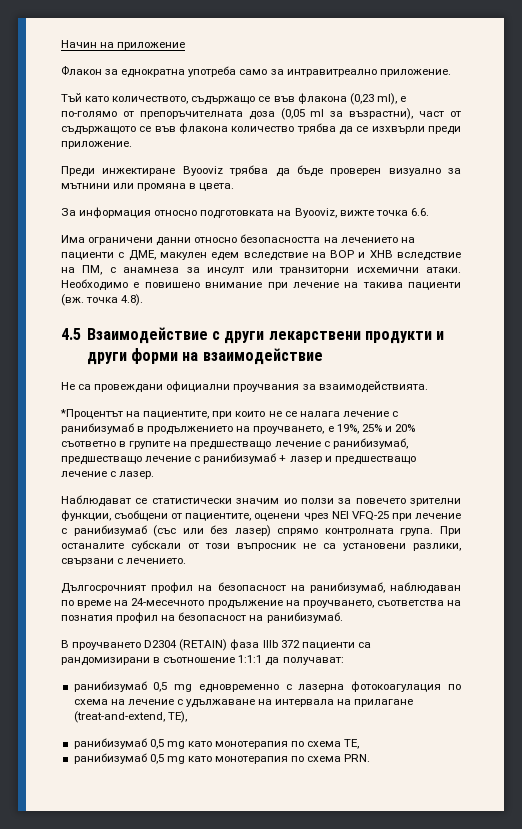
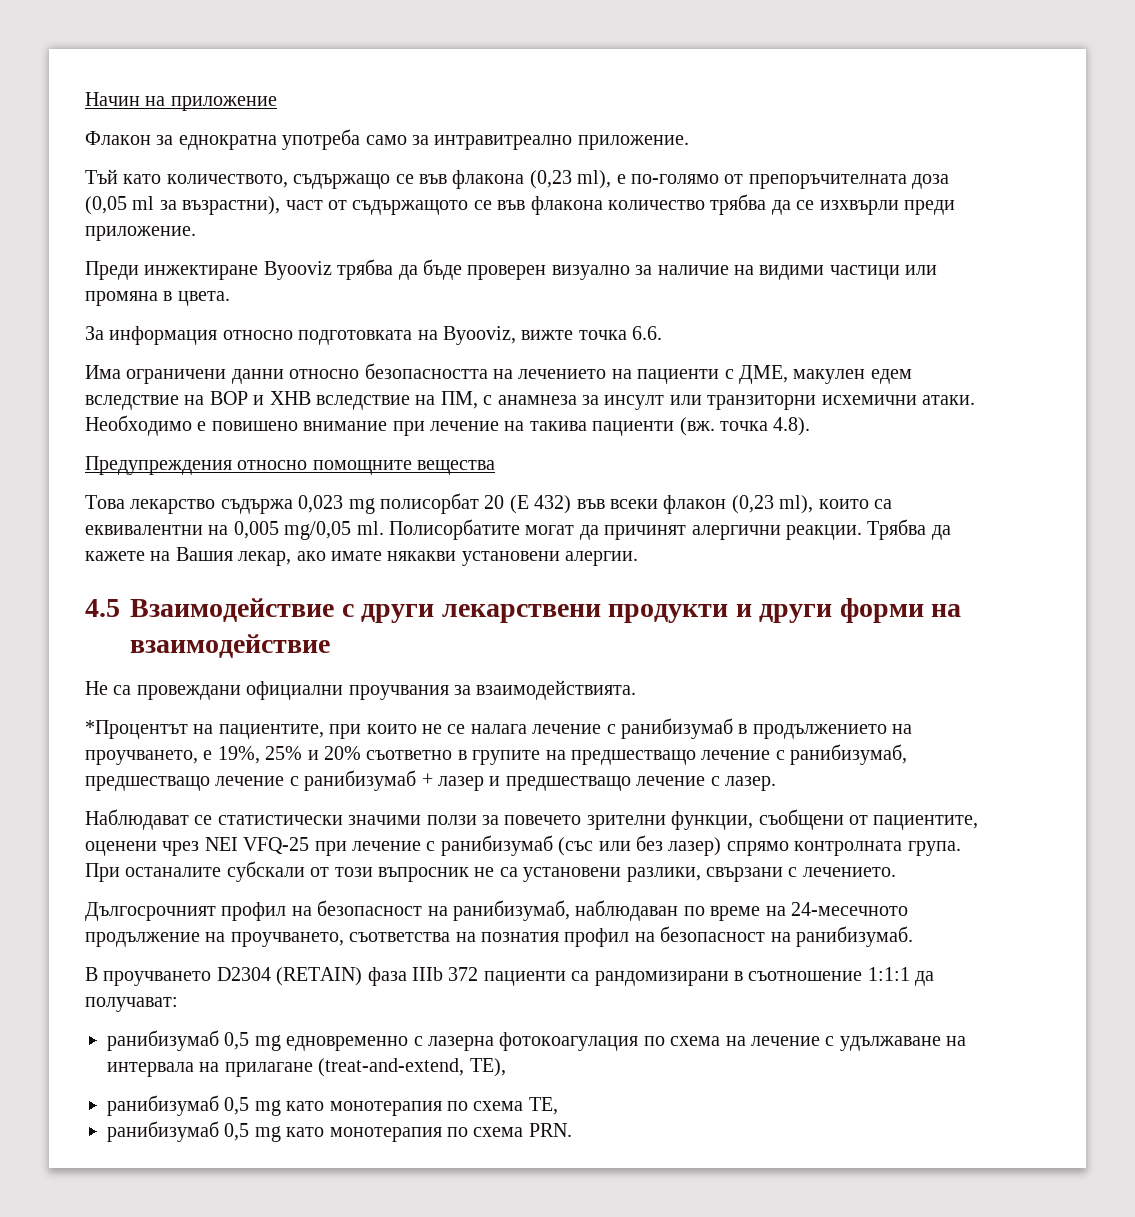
[61,183,110,189] мътнини -> [657,265,900,280] наличие на видими частици
(144, 300) none -> [85,456,496,475] [85,493,892,514] [85,519,951,540] [85,547,639,566] // Предупреждения относно помощните вещества // Това лекарство съдържа 0,023 mg полисорбат 20 (Е 432) във всеки флакон (0,23 ml), които са еквивалентни на 0,005 mg/0,05 ml. Полисорбатите могат да причинят алергични реакции. Трябва да кажете на Вашия лекар, ако имате някакви установени алергии.
[236,498,297,504] значим ио -> [348,815,422,825] значими

